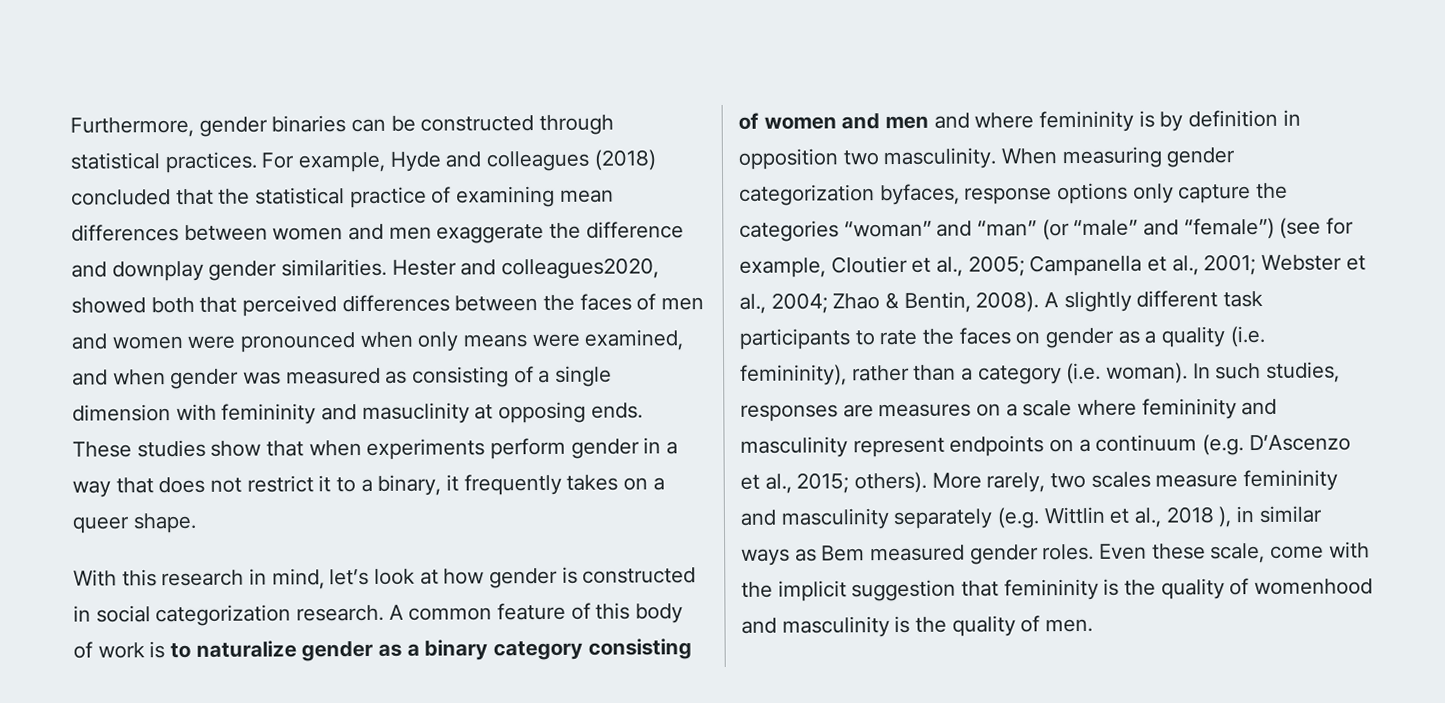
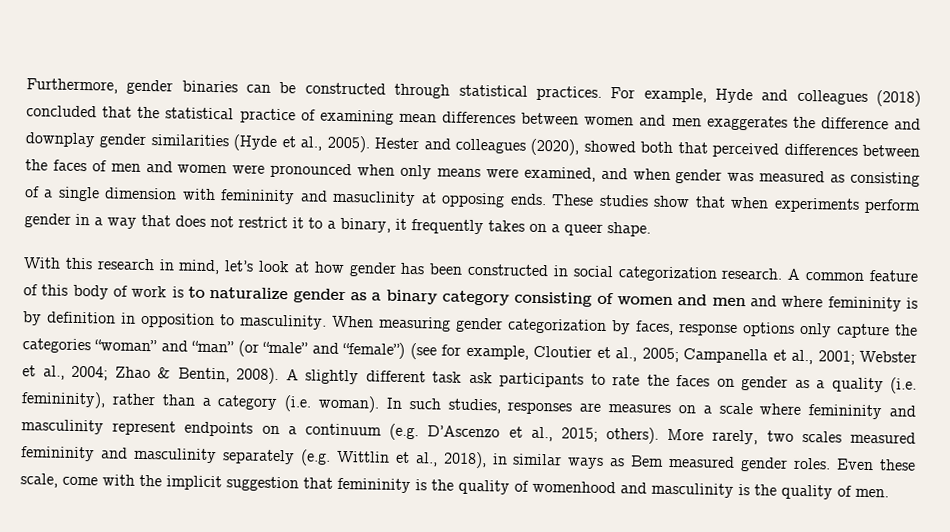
[436,223,545,244] exaggerate -> [706,115,788,131] exaggerates
[281,257,660,280] similarities. Hester and colleagues2020, -> [150,134,580,156] similarities (Hyde et al., 2005). Hester and colleagues (2020),
[561,566,578,584] is -> [400,262,464,275] has been
[842,150,879,166] two -> [220,314,235,326] to
[879,183,960,206] byfaces, -> [611,320,674,336] by faces,
(1264, 299) none -> [468,371,493,384] ask
[1155,474,1239,488] measure -> [850,431,916,444] measured
[1165,506,1232,528] 2018 ), -> [442,451,487,469] 2018),

